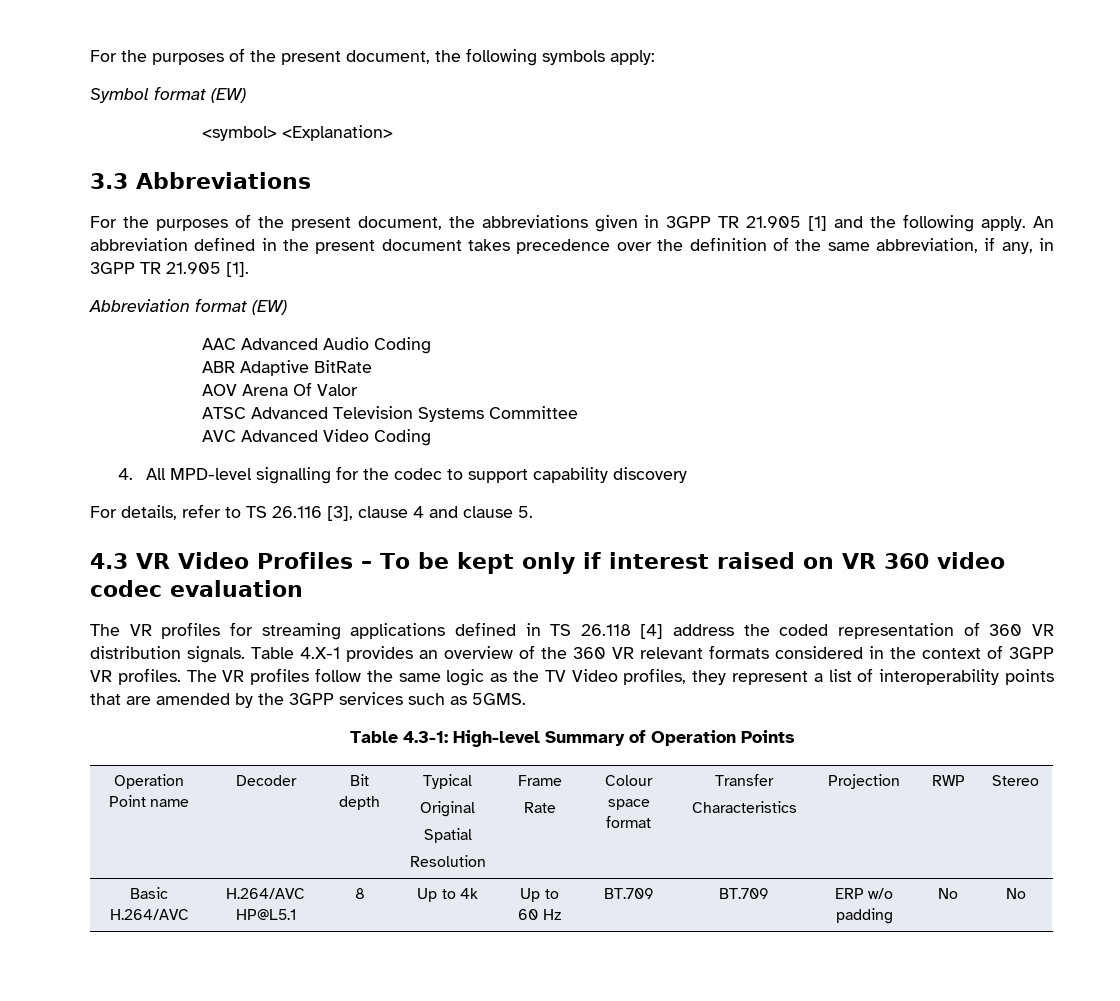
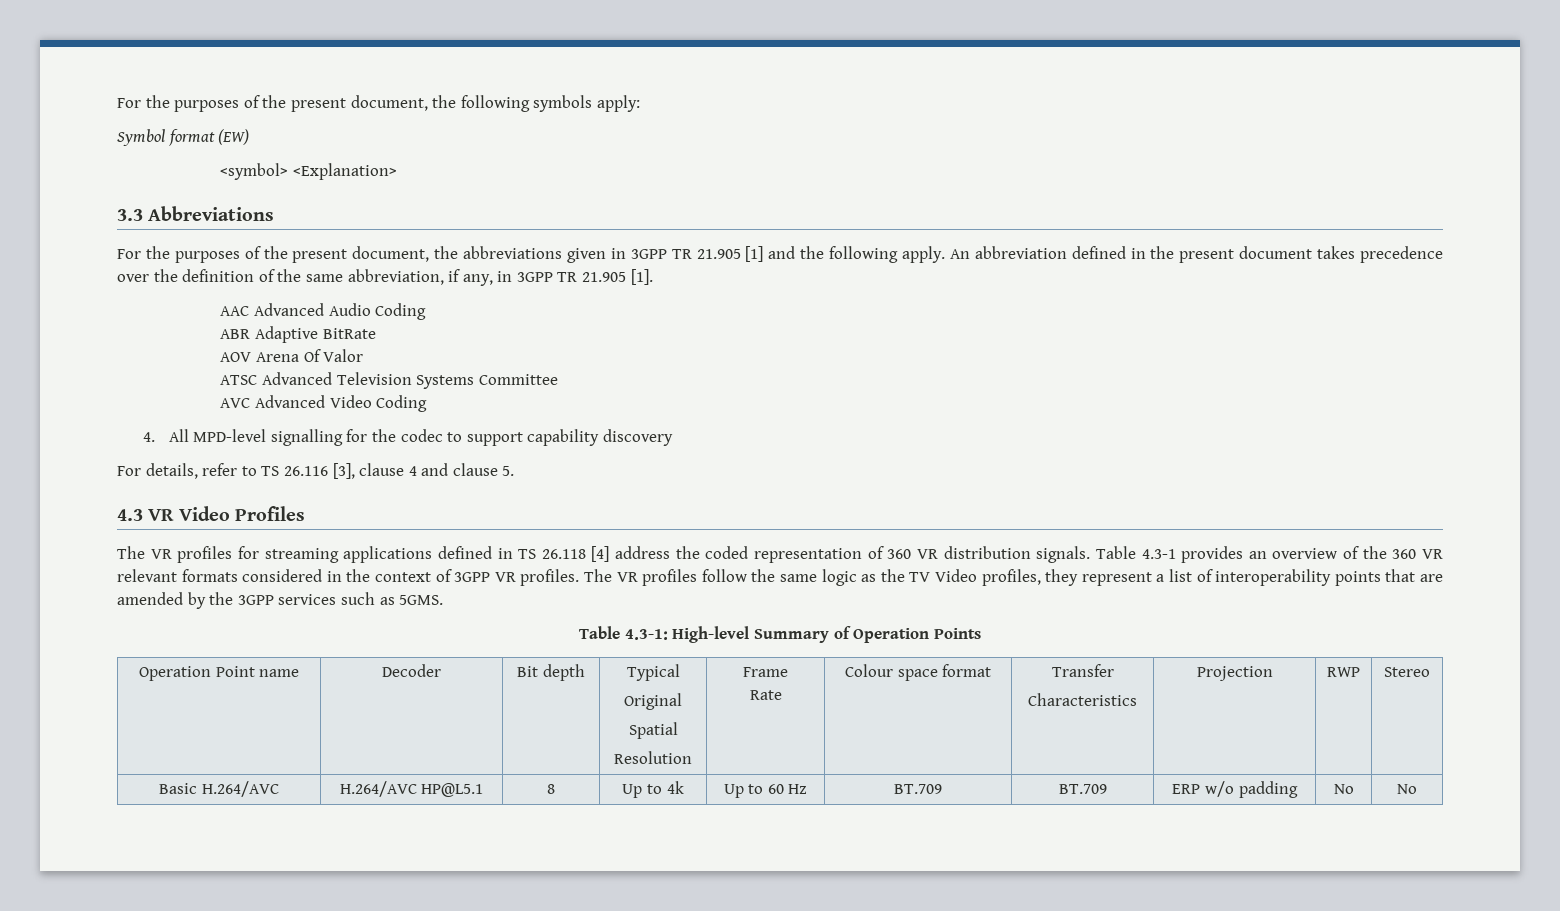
[89,298,287,315] // Abbreviation format (EW) -> (653, 277) none
[361,552,1005,574] [90,580,303,597] – To be kept only if interest raised on VR 360 video codec evaluation -> (306, 513) none
[300,647,340,659] 4.X-1 -> [1141,549,1176,559] 4.3-1

